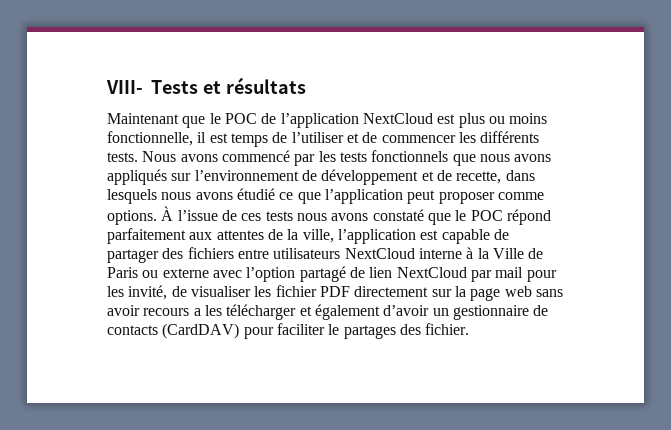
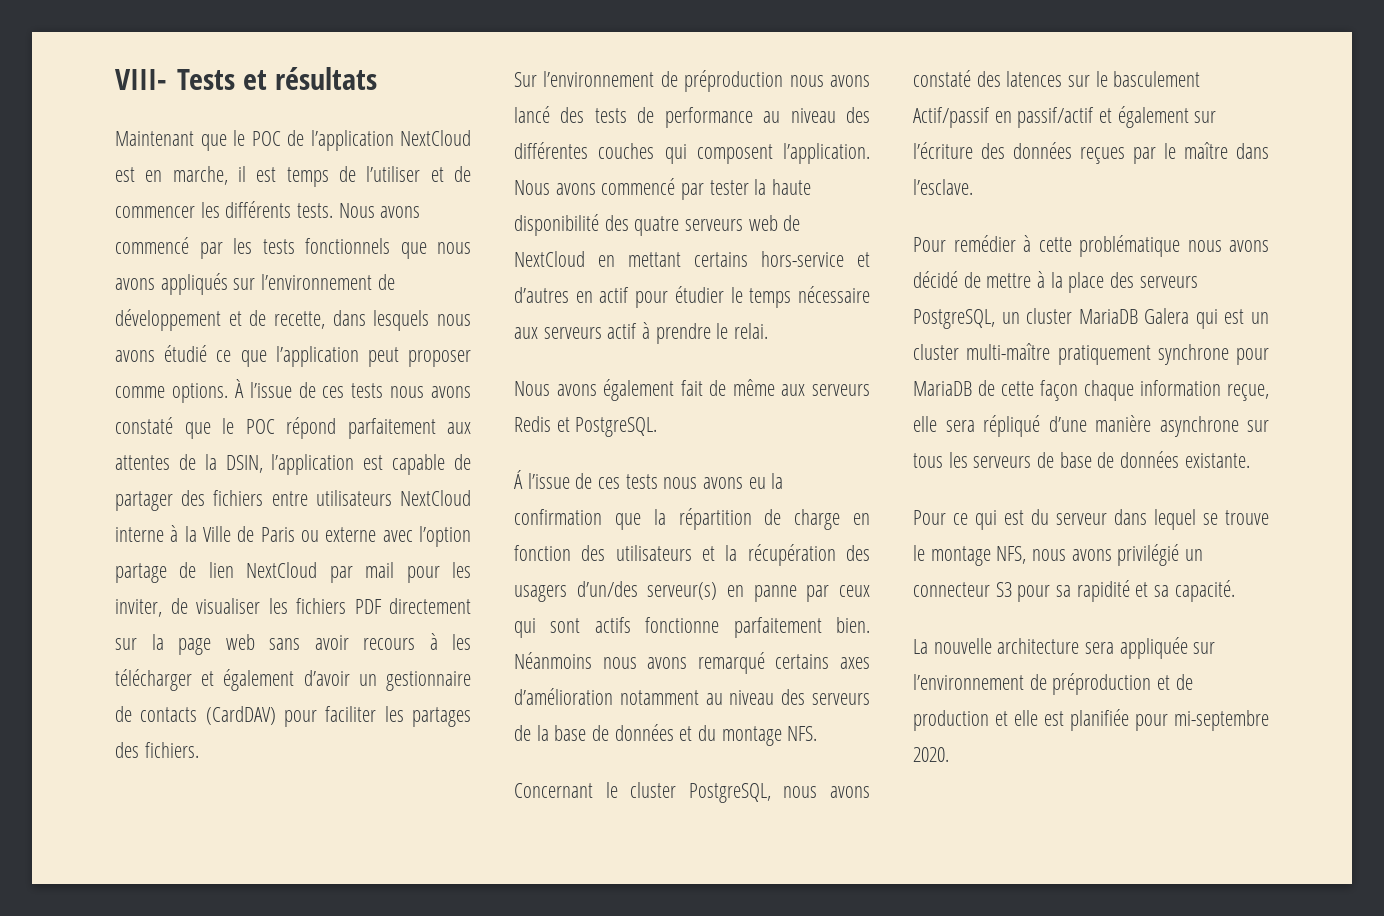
[458,113,548,128] [107,131,193,146] plus ou moins fonctionnelle, -> [145,166,228,185] en marche,
[302,229,334,243] ville, -> [225,455,263,473] DSIN,
[299,266,346,282] partagé -> [115,563,167,583] partage
[128,285,168,300] invité, -> [115,599,162,617] inviter,
[275,285,317,297] fichier -> [296,598,346,614] fichiers
[193,308,201,316] a -> [429,633,438,650] à
[328,324,340,335] le -> [384,706,404,722] les
[425,323,470,335] fichier. -> [144,742,199,758] [514,70,870,92] [514,106,870,128] [514,142,870,164] [514,178,812,200] [514,214,801,236] [514,251,870,267] [514,286,870,308] [514,322,769,344] [514,379,870,401] [514,416,658,437] [514,470,784,489] [514,508,870,530] [514,544,870,566] [514,581,870,602] [514,617,870,638] [514,652,870,674] [514,688,870,705] [514,724,818,746] [514,782,870,803] [913,70,1201,87] [913,106,1217,128] [913,142,1269,164] [913,179,973,195] [913,235,1269,257] [913,271,1198,293] [913,308,1269,329] [913,343,1269,365] [913,380,1269,401] [913,415,1269,437] [913,451,1250,468] [913,509,1269,530] [913,544,1204,566] [913,580,1235,602] [913,637,1216,659] [913,673,1193,695] [913,709,1269,731] [913,747,949,762] fichiers. // Sur l’environnement de préproduction nous avons lancé des tests de performance au niveau des différentes couches qui composent l’application. Nous avons commencé par tester la haute disponibilité des quatre serveurs web de NextCloud en mettant certains hors-service et d’autres en actif pour étudier le temps nécessaire aux serveurs actif à prendre le relai. // Nous avons également fait de même aux serveurs Redis et PostgreSQL. // Á l’issue de ces tests nous avons eu la confirmation que la répartition de charge en fonction des utilisateurs et la récupération des usagers d’un/des serveur(s) en panne par ceux qui sont actifs fonctionne parfaitement bien. Néanmoins nous avons remarqué certains axes d’amélioration notamment au niveau des serveurs de la base de données et du montage NFS. // Concernant le cluster PostgreSQL, nous avons constaté des latences sur le basculement Actif/passif en passif/actif et également sur l’écriture des données reçues par le maître dans l’esclave. // Pour remédier à cette problématique nous avons décidé de mettre à la place des serveurs PostgreSQL, un cluster MariaDB Galera qui est un cluster multi-maître pratiquement synchrone pour MariaDB de cette façon chaque information reçue, elle sera répliqué d’une manière asynchrone sur tous les serveurs de base de données existante. // Pour ce qui est du serveur dans lequel se trouve le montage NFS, nous avons privilégié un connecteur S3 pour sa rapidité et sa capacité. // La nouvelle architecture sera appliquée sur l’environnement de préproduction et de production et elle est planifiée pour mi-septembre 2020.

